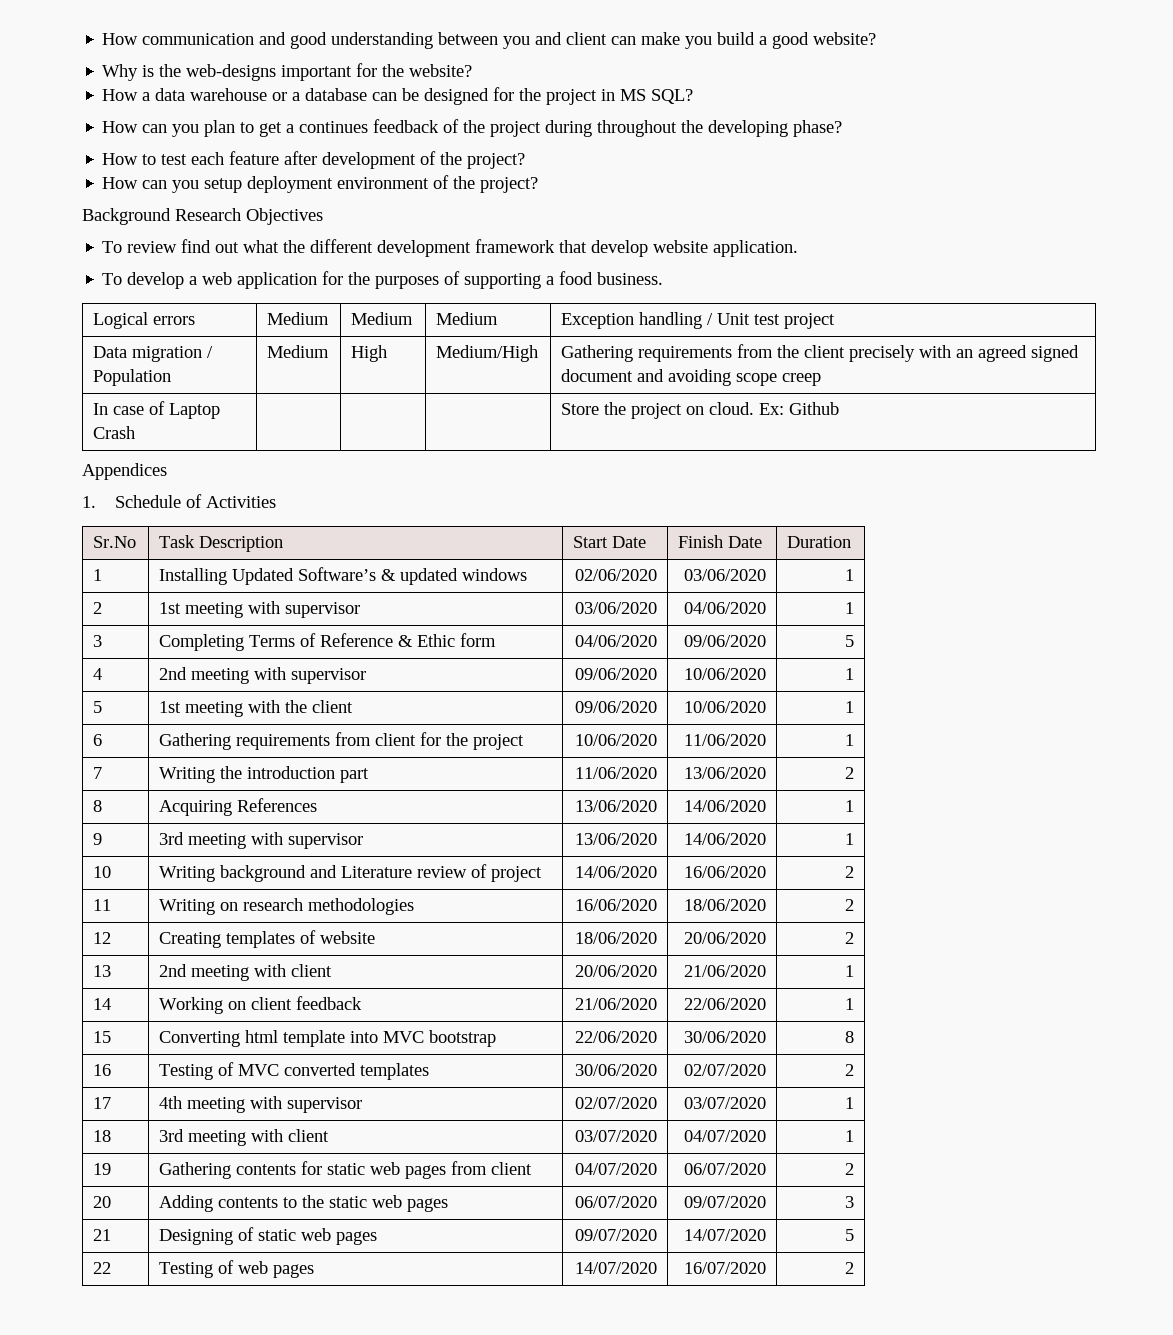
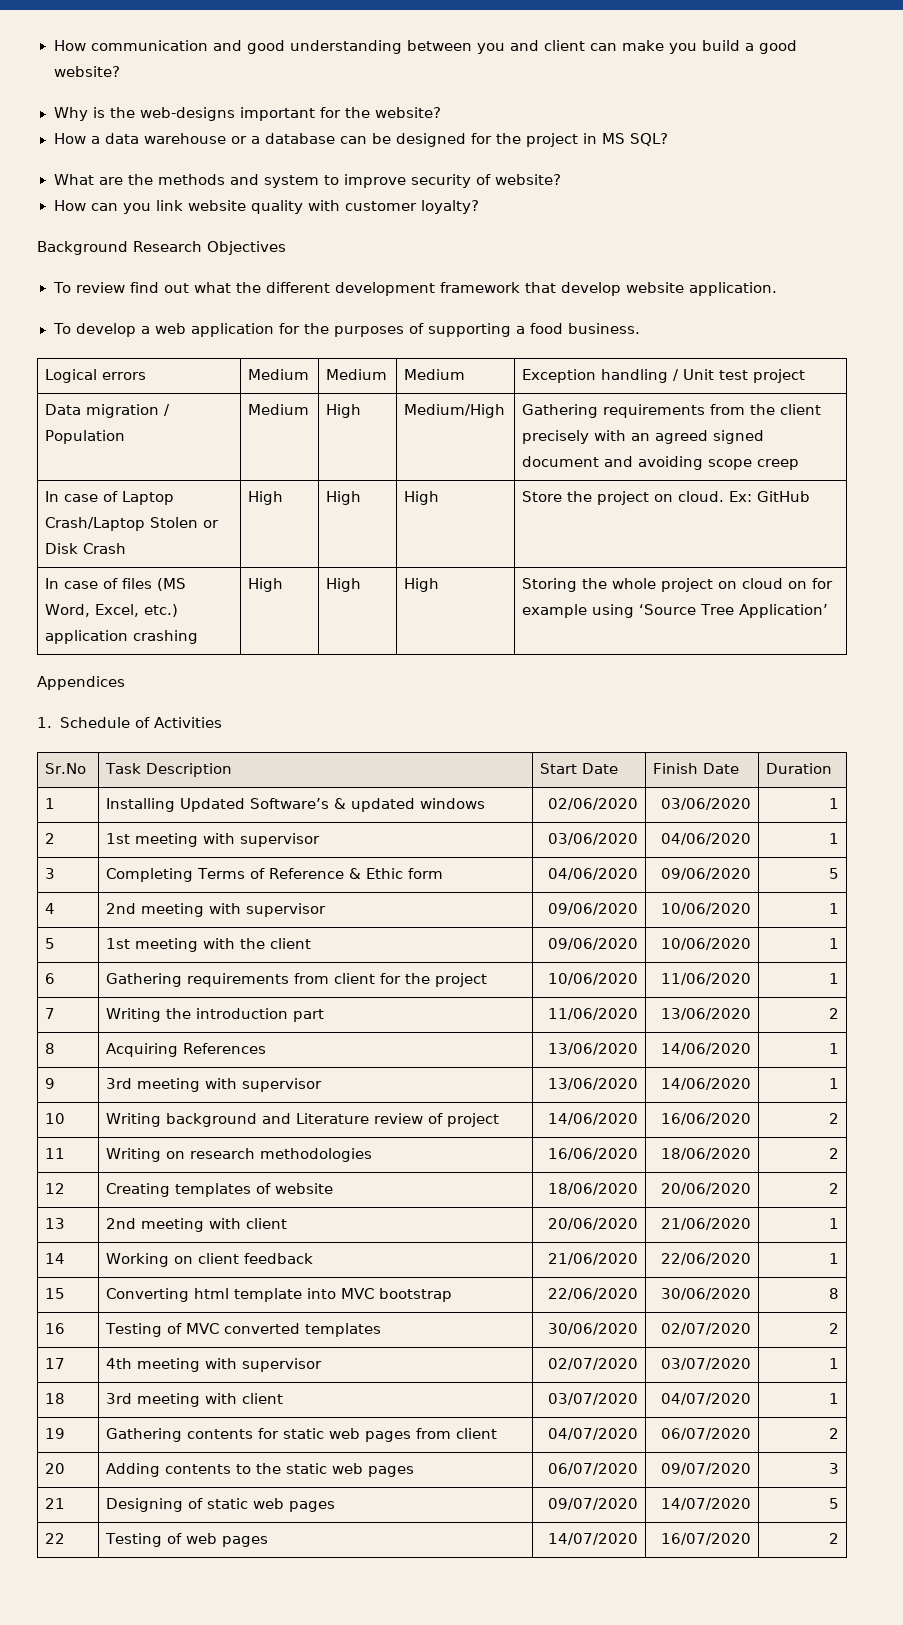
[102,119,843,137] [102,151,526,169] [102,175,539,193] How can you plan to get a continues feedback of the project during throughout the developing phase? // How to test each feature after development of the project? // How can you setup deployment environment of the project? -> [53,174,561,188] [53,200,479,214] What are the methods and system to improve security of website? // How can you link website quality with customer loyalty?
[93,426,136,439] Crash | | | -> [45,517,220,531] [45,543,127,554] [248,491,284,505] [326,491,362,505] [404,491,440,505] Crash/Laptop Stolen or Disk Crash | High | High | High
[789,402,840,415] Github -> [757,491,811,502] [45,578,187,591] [45,604,179,617] [45,630,199,644] [248,578,284,592] [326,578,362,592] [404,578,440,592] [522,578,834,592] [522,604,829,618] GitHub // In case of files (MS Word, Excel, etc.) application crashing | High | High | High | Storing the whole project on cloud on for example using ‘Source Tree Application’

